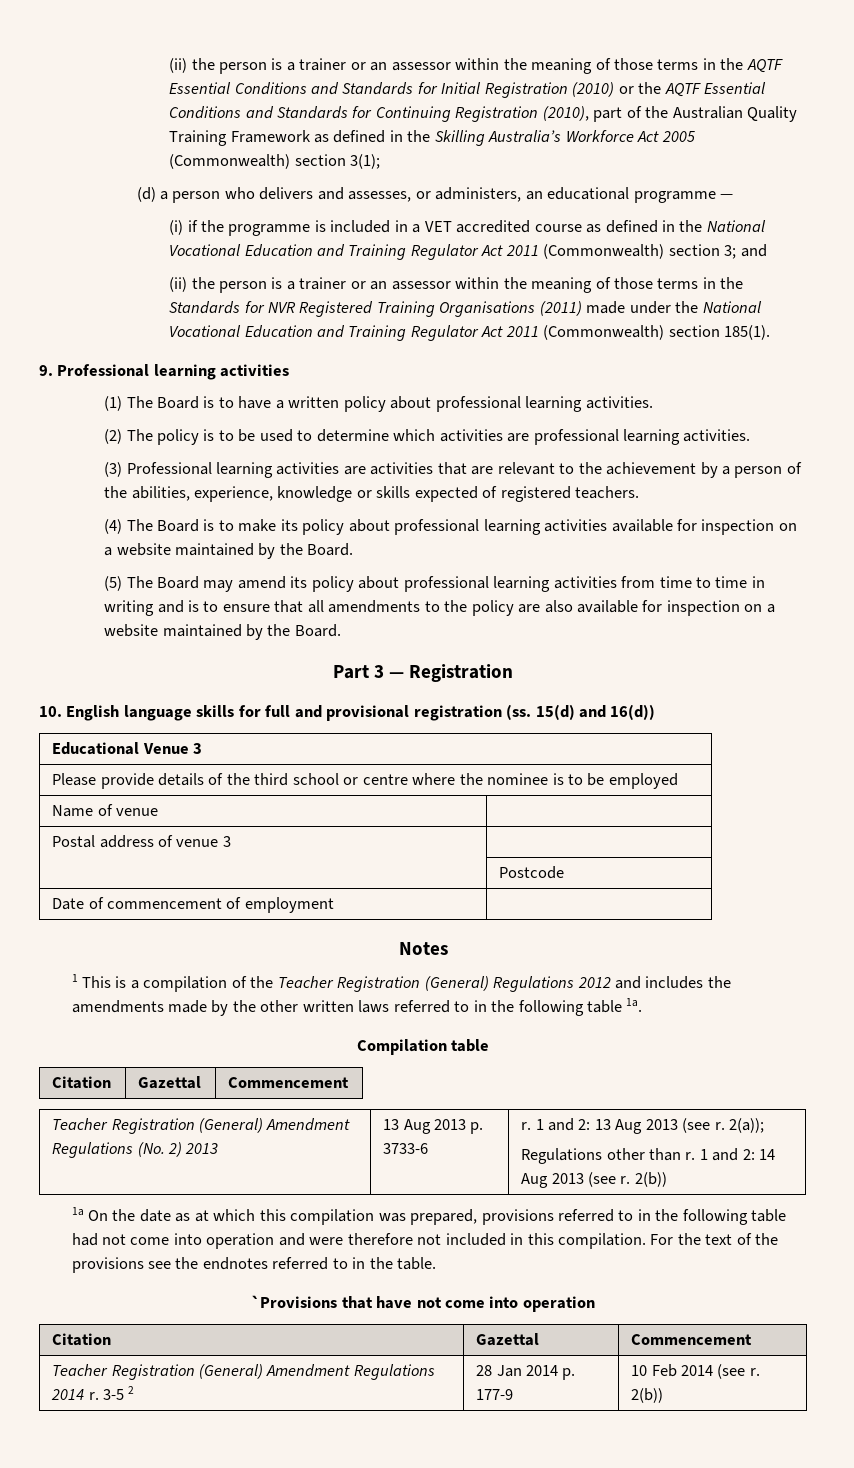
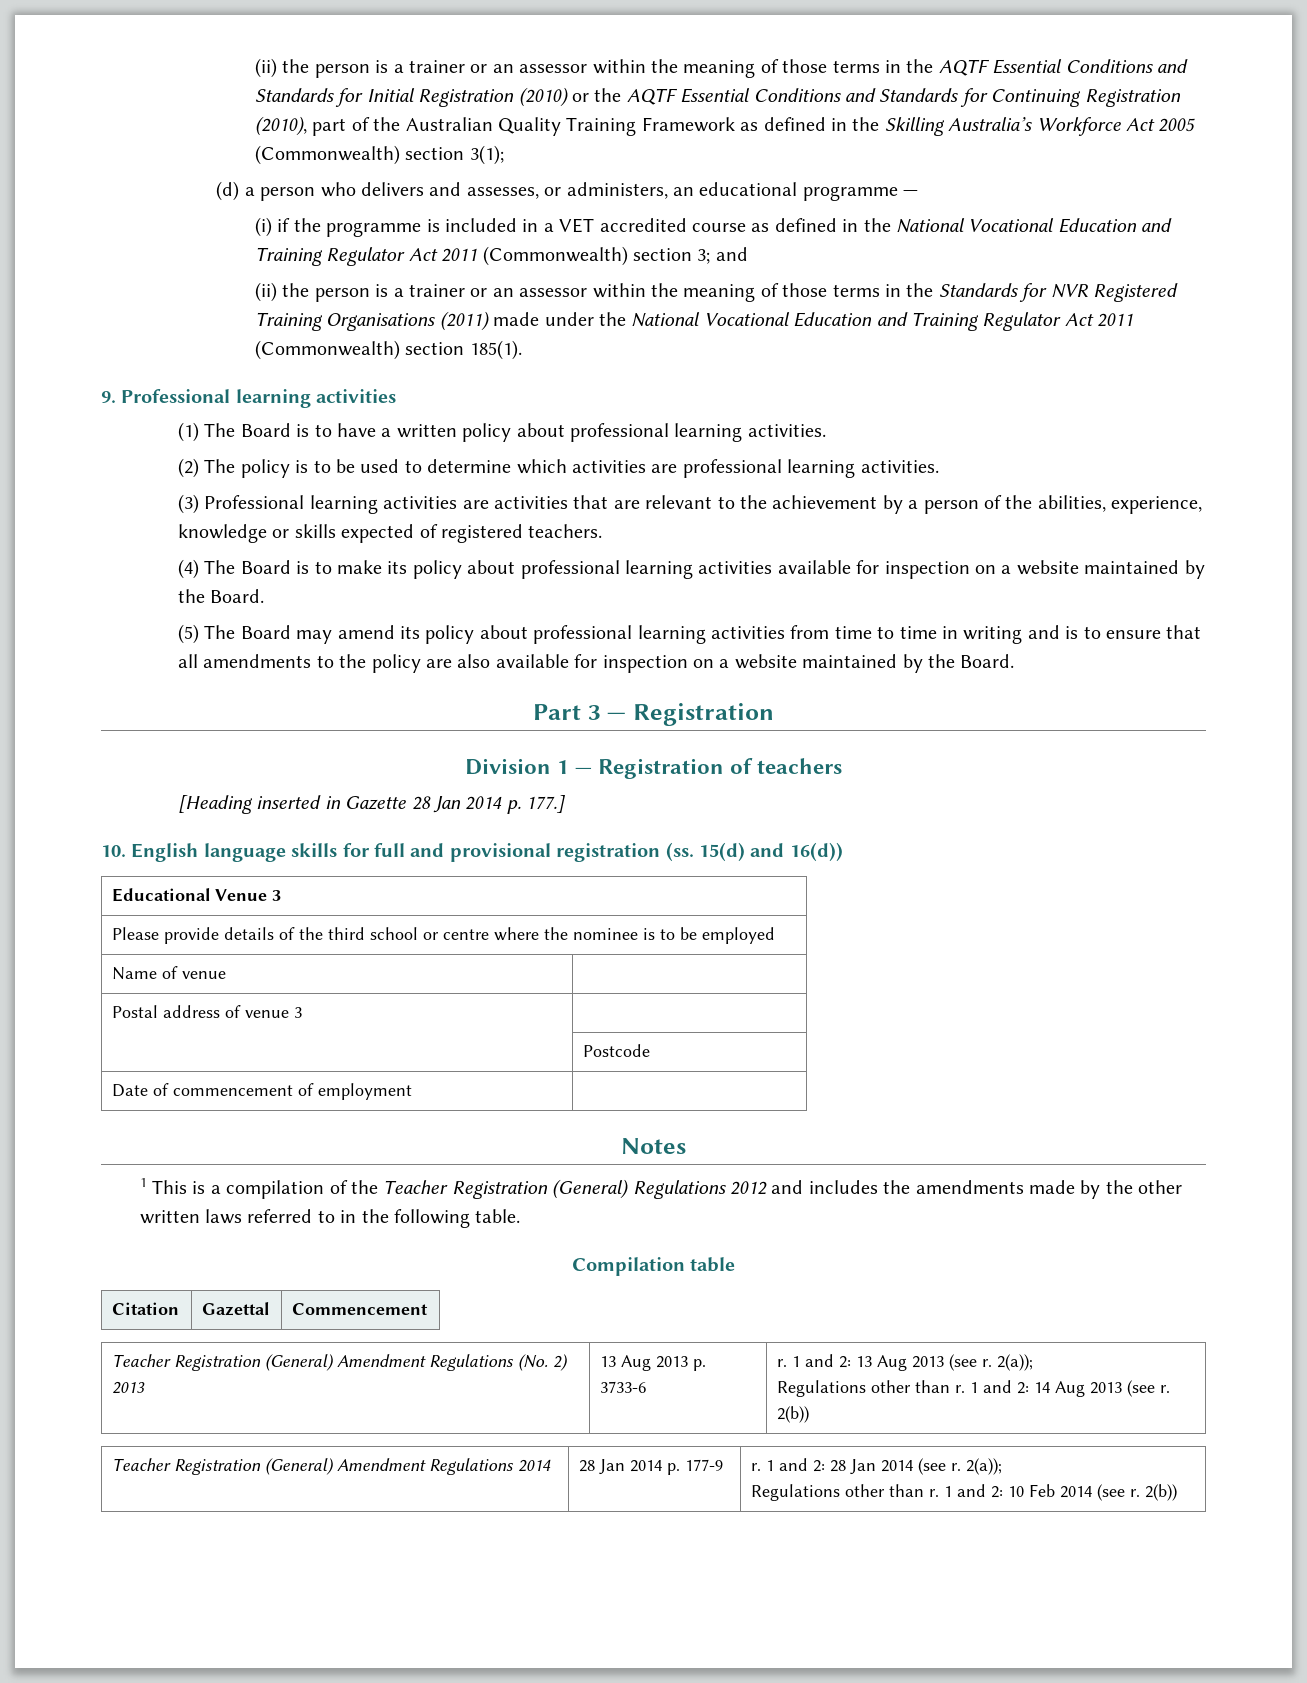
(514, 673) none -> [464,758,843,779] [177,795,566,814] // Division 1 — Registration of teachers // [Heading inserted in Gazette 28 Jan 2014 p. 177.]
[586,998,643,1013] table 1a. -> [475,1209,521,1223] table.
[71,1207,787,1225] [71,1233,779,1249] [71,1257,437,1273] [251,1295,595,1312] [52,1333,112,1346] [476,1333,540,1346] [631,1334,753,1345] // 1a On the date as at which this compilation was prepared, provisions referred to in the following table had not come into operation and were therefore not included in this compilation. For the text of the provisions see the endnotes referred to in the table. // `Provisions that have not come into operation // Citation | Gazettal | Commencement -> (810, 1414) none
[88,1386,135,1400] r. 3-5 2 -> (552, 1465) none
(514, 1394) none -> [751,1458,1003,1475] [751,1484,1004,1501] r. 1 and 2: 28 Jan 2014 (see r. 2(a)); // Regulations other than r. 1 and 2:

